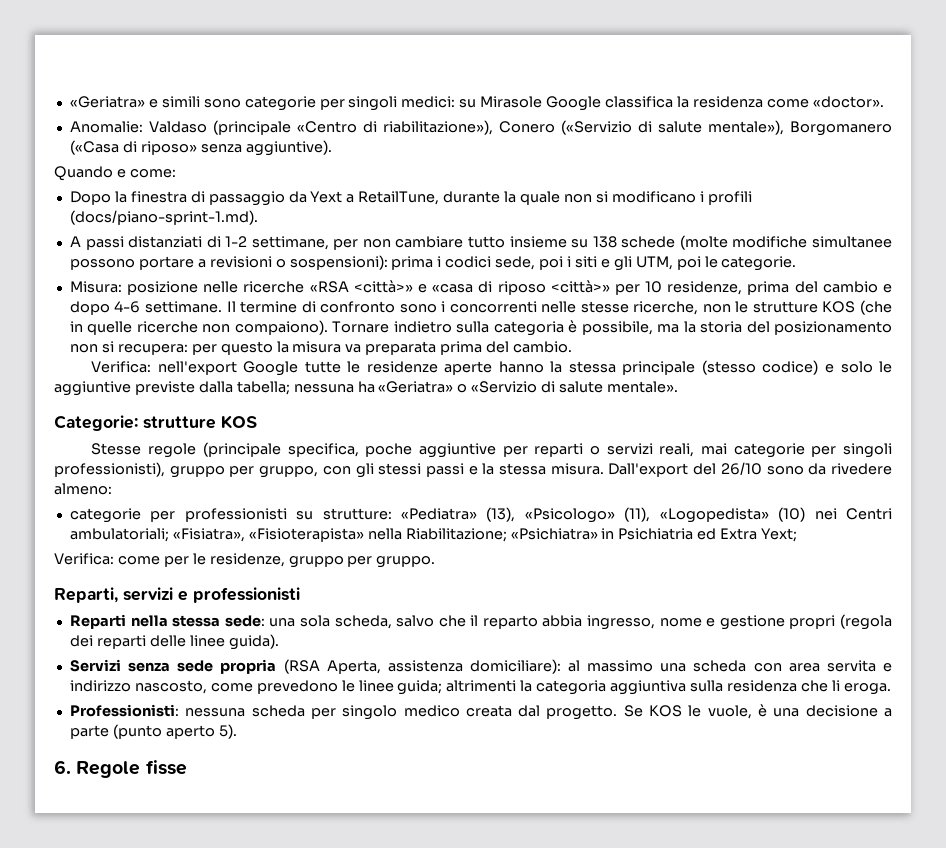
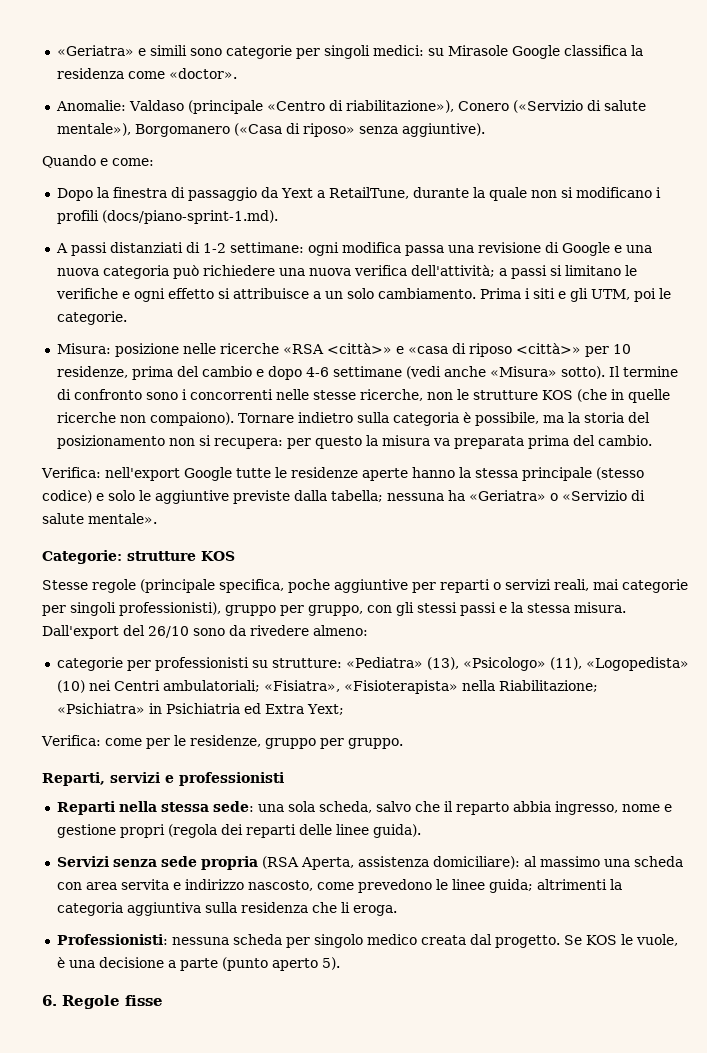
[251,235,892,250] [69,255,564,270] settimane, per non cambiare tutto insieme su 138 schede (molte modifiche simultanee possono portare a revisioni o sospensioni): prima i codici sede, poi -> [229,242,652,256] [56,265,637,279] [55,288,521,302] settimane: ogni modifica passa una revisione di Google e una nuova categoria può richiedere una nuova verifica dell'attività; a passi si limitano le verifiche e ogni effetto si attribuisce a un solo cambiamento. Prima
[145,301,223,313] settimane. -> [332,366,605,379] settimane (vedi anche «Misura» sotto).

